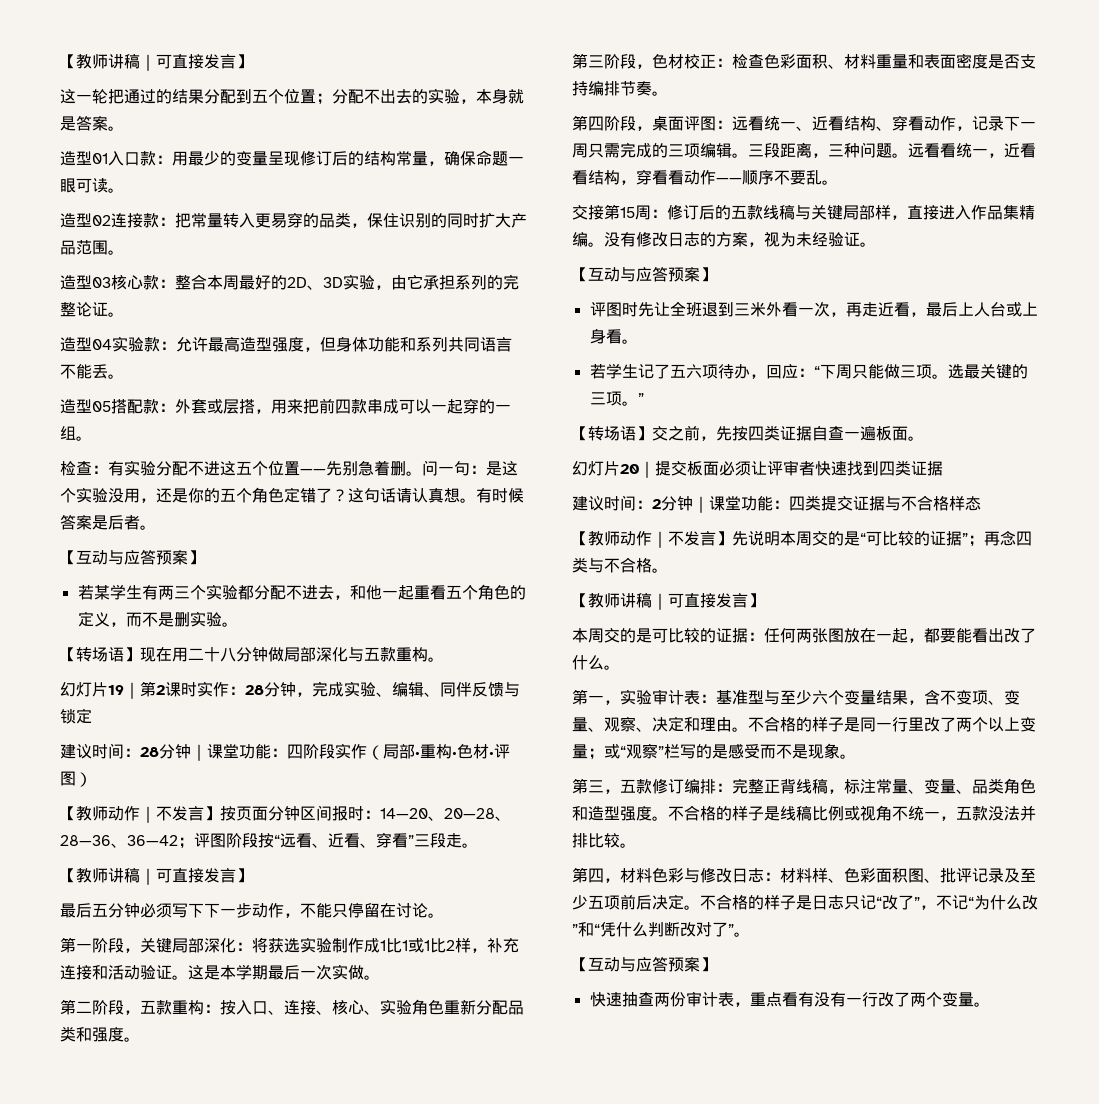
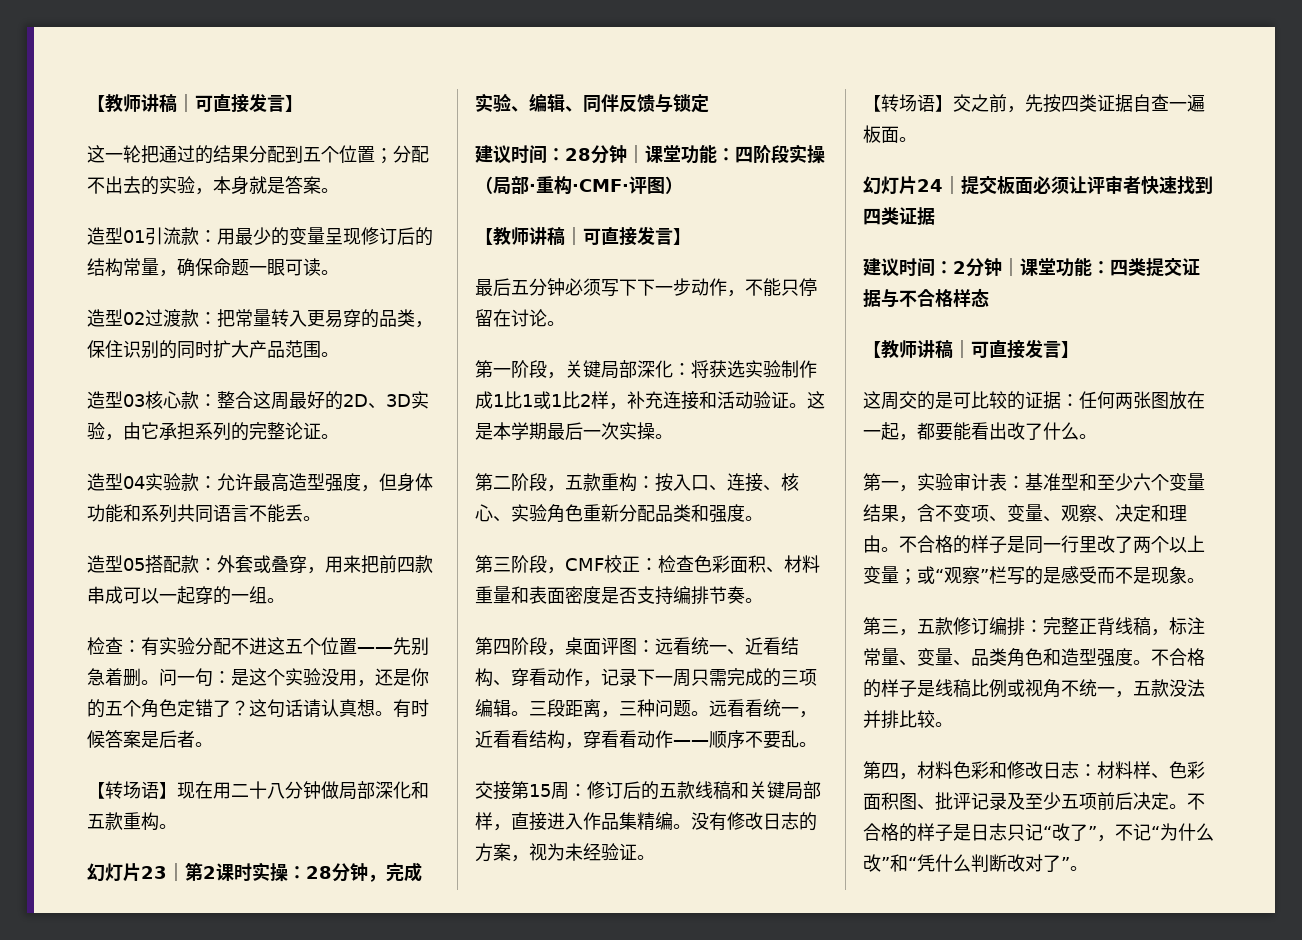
[108,151,140,166] 入口 -> [145,227,181,245] 引流
[111,213,143,228] 连接 -> [145,309,181,327] 过渡
[207,275,223,290] 本 -> [253,391,271,409] 这
[223,399,255,414] 层搭 -> [271,555,307,574] 叠穿
[60,549,204,565] [77,584,526,600] [77,611,238,627] // 【互动与应答预案】 // 若某学生有两三个实验都分配不进去，和他一起重看五个角色的定义，而不是删实验。 -> (213, 744) none
[348,647,364,662] 与 -> [411,781,429,799] 和
[108,685,124,695] 19 -> [141,866,167,879] 23
[213,682,229,697] 作 -> [270,863,288,882] 操
[351,744,367,759] 作 -> [807,145,825,164] 操
[452,744,494,759] ·色材· -> [572,179,629,192] ·CMF·
[60,805,511,823] [60,832,478,849] // 【教师动作｜不发言】按页面分钟区间报时：14—20、20—28、28—36、36—42；评图阶段按“远看、近看、穿看”三段走。 -> (683, 185) none
[348,965,364,980] 做 -> [637,422,655,440] 操
[652,54,684,69] 色材 -> [565,558,604,571] CMF
[795,205,811,220] 与 -> [731,781,749,799] 和
[572,266,716,282] [589,301,1038,317] [589,328,638,344] [589,363,1028,379] [589,391,644,406] // 【互动与应答预案】 // 评图时先让全班退到三米外看一次，再走近看，最后上人台或上身看。 // 若学生记了五六项待办，回应：“下周只能做三项。选最关键的三项。” -> (655, 857) none
[620,464,639,474] 20 -> [917,179,943,192] 24
[572,530,1032,548] [572,557,668,573] [572,593,764,610] [572,628,588,643] // 【教师动作｜不发言】先说明本周交的是“可比较的证据”；再念四类与不合格。 // 【教师讲稿｜可直接发言】 // 本 -> [863,339,1079,359] [863,391,881,409] // 【教师讲稿｜可直接发言】 // 这
[764,690,780,705] 与 -> [1079,473,1097,491] 和
[684,868,700,883] 与 -> [989,761,1007,779] 和
[572,956,716,972] [589,991,990,1007] // 【互动与应答预案】 // 快速抽查两份审计表，重点看有没有一行改了两个变量。 -> (1088, 868) none

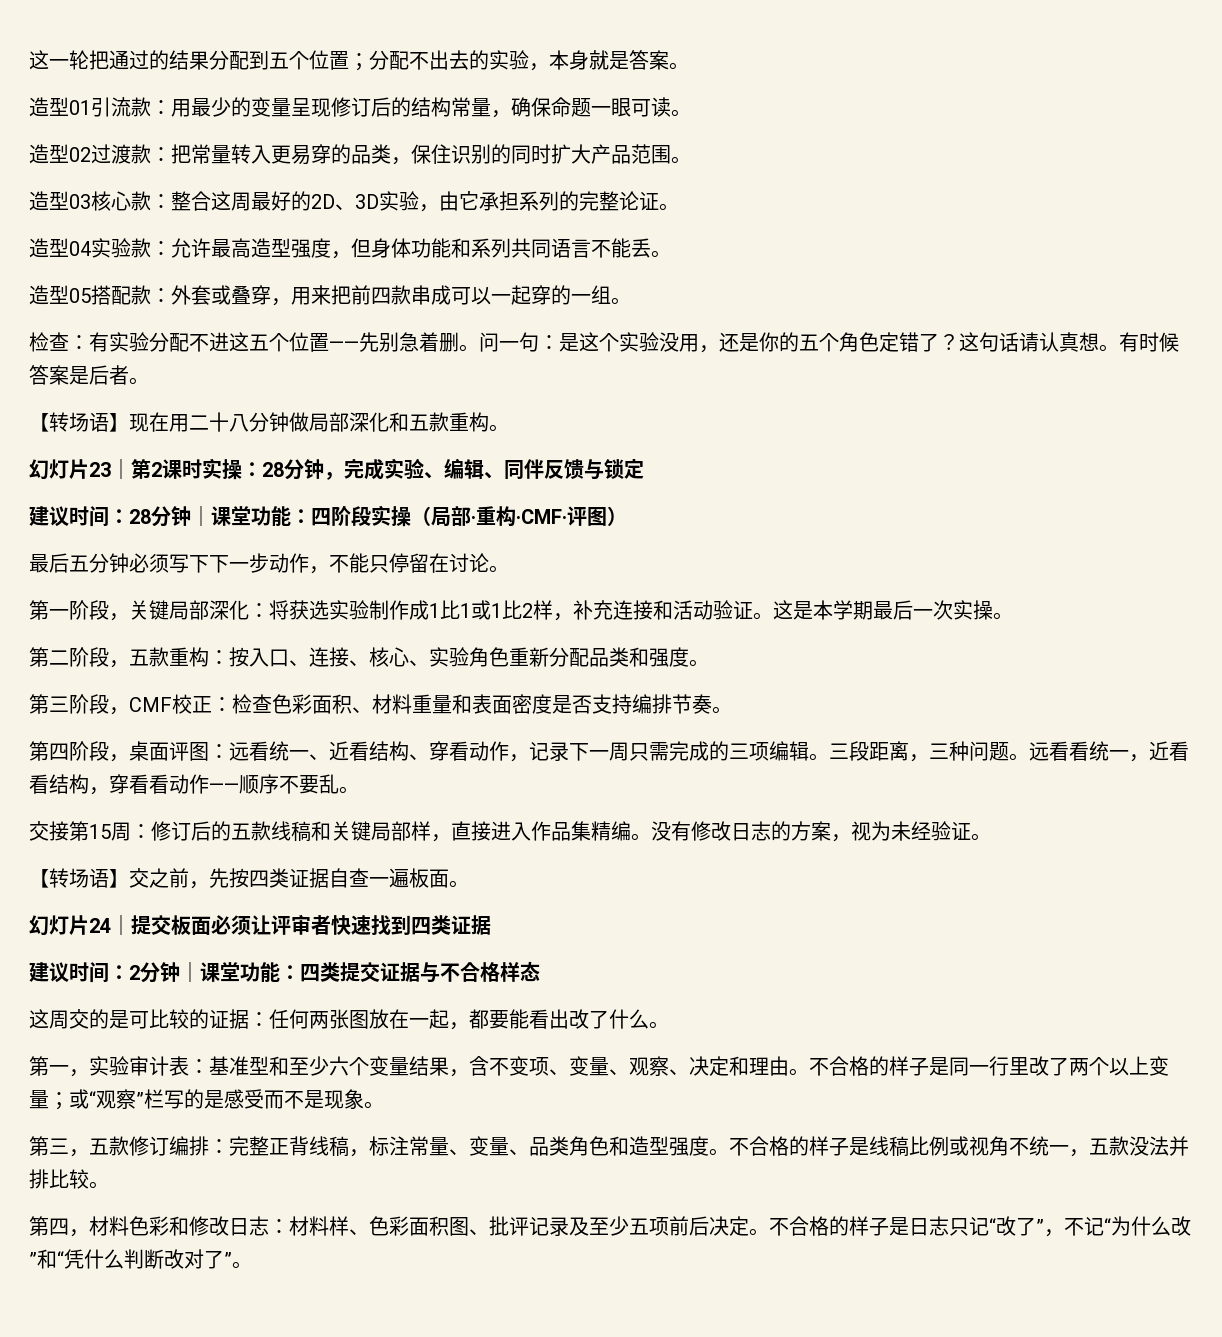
[87,93,303,113] 【教师讲稿｜可直接发言】 // -> (29, 60) none
[475,226,691,246] // 【教师讲稿｜可直接发言】 -> (627, 516) none
[863,339,1079,359] // 【教师讲稿｜可直接发言】 -> (540, 971) none

